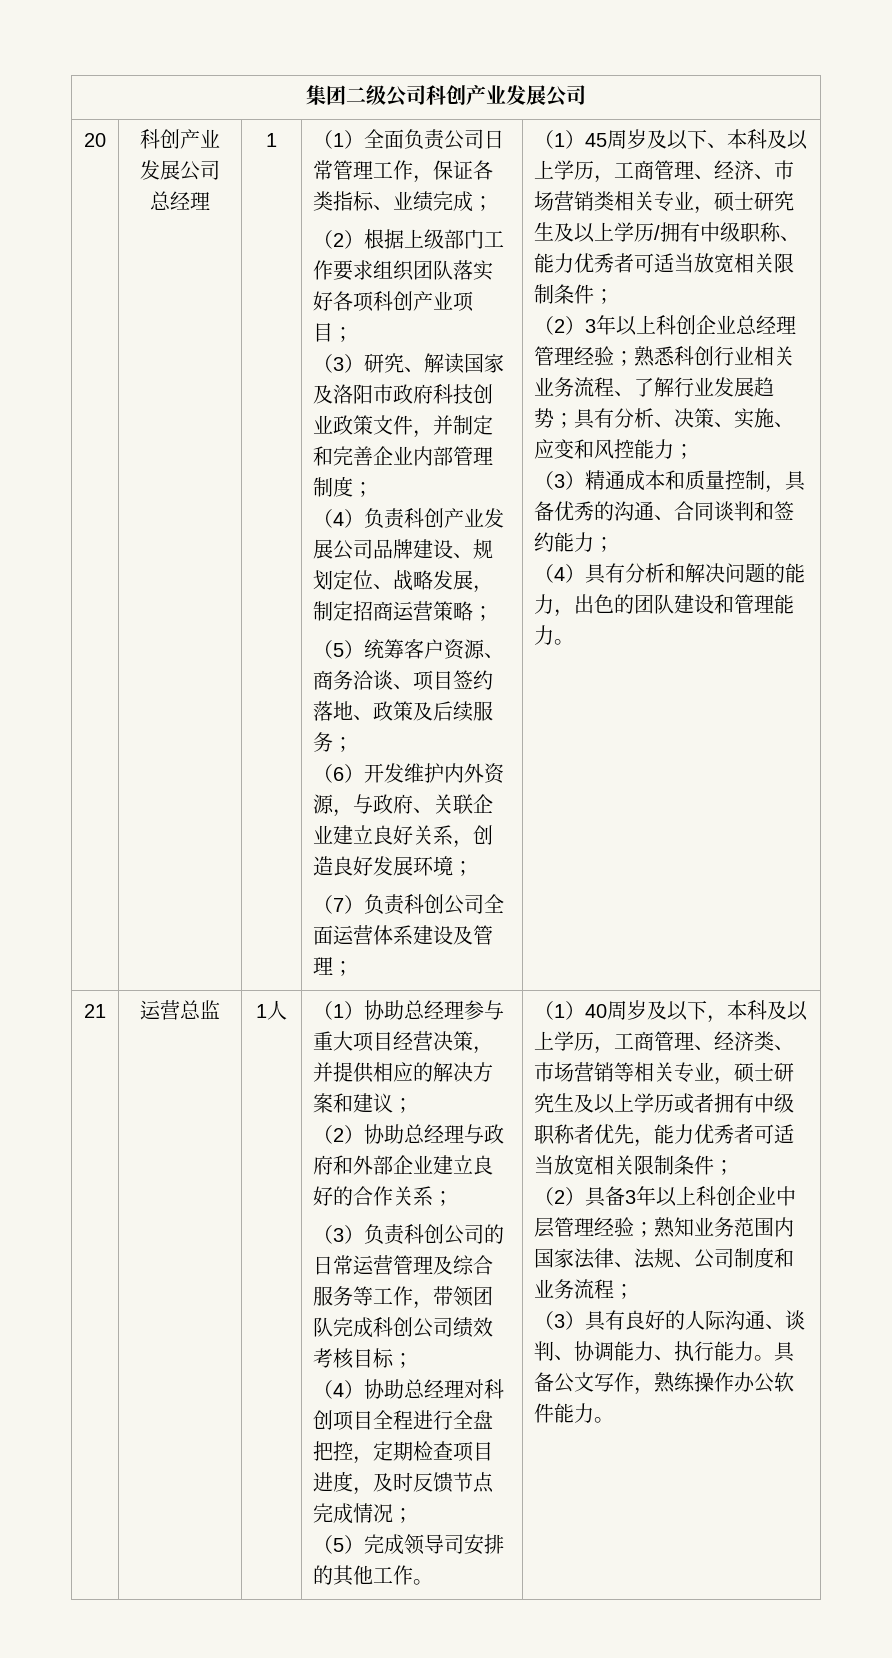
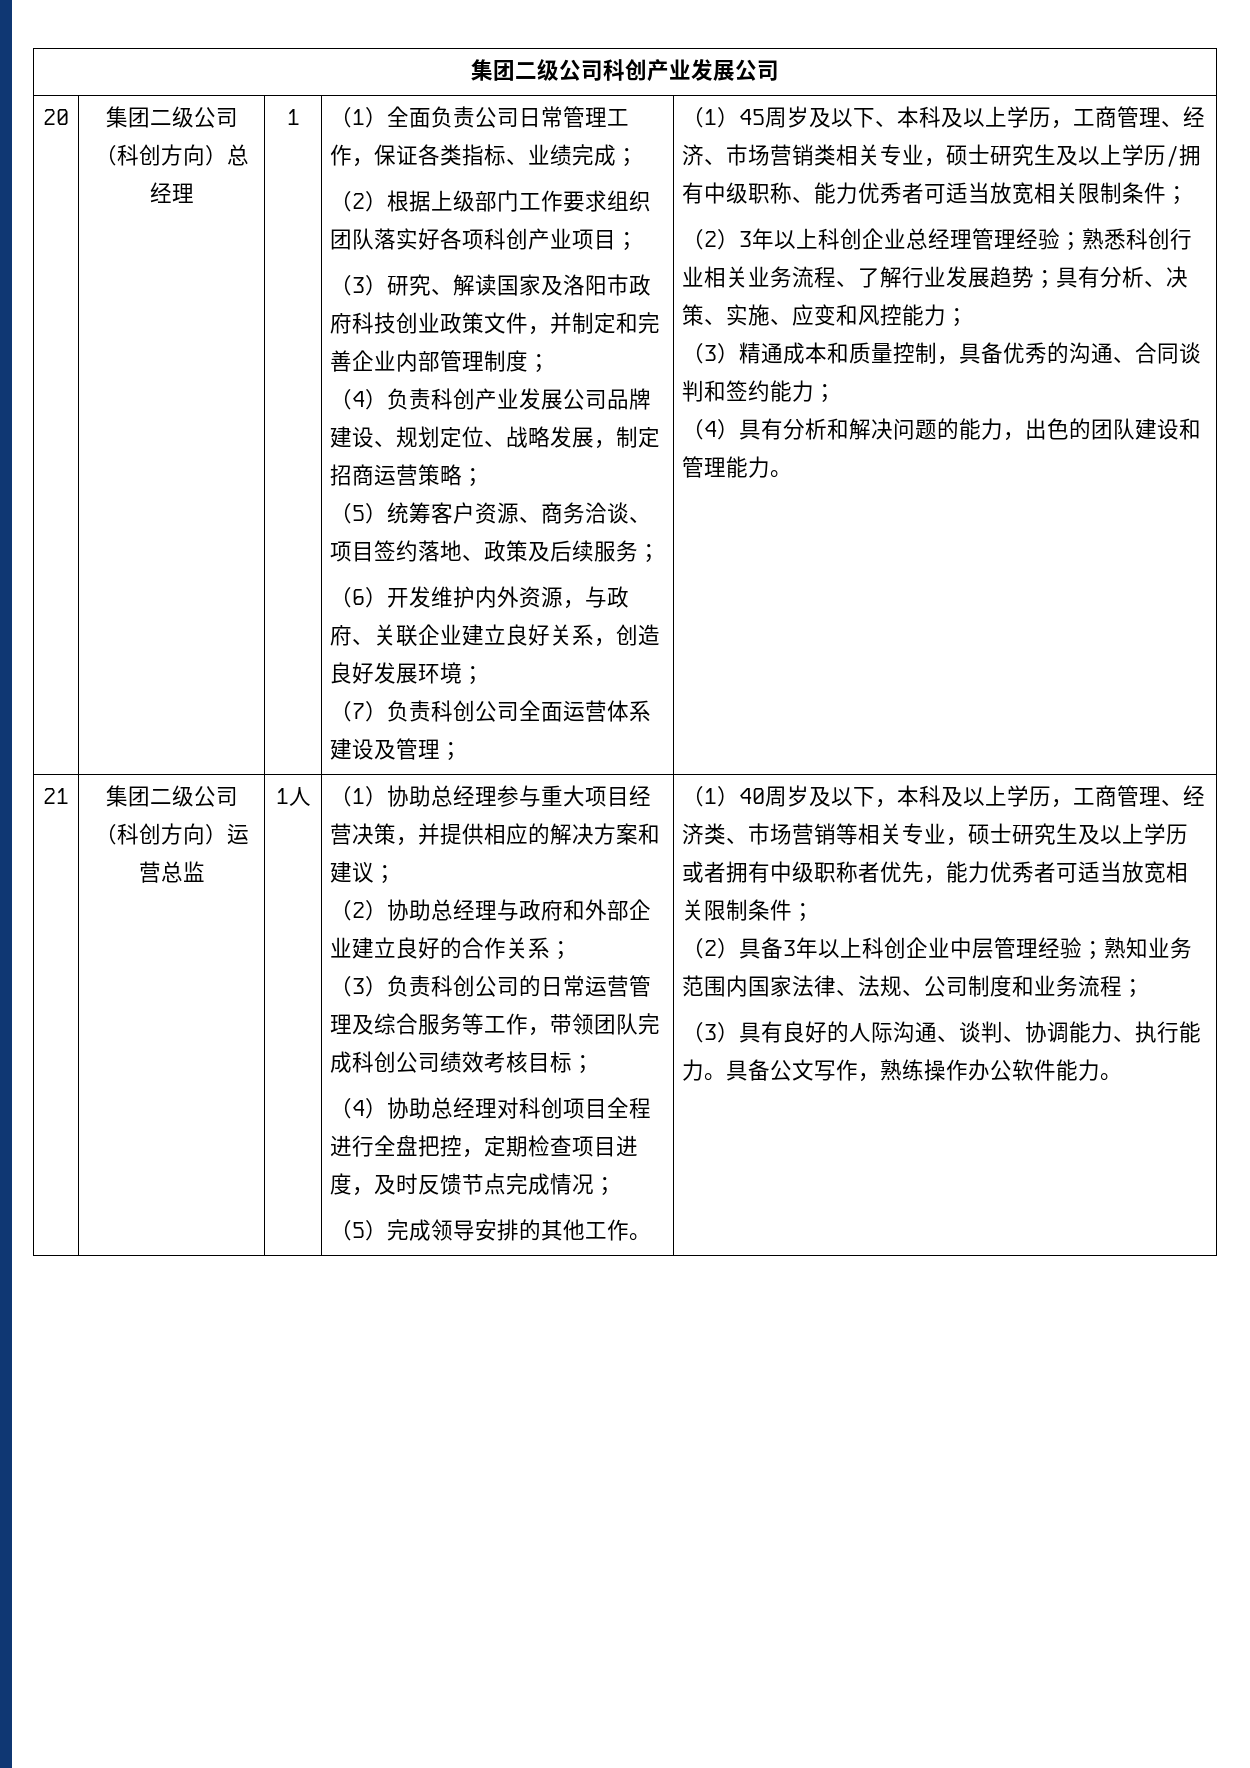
[140,129,220,149] [140,160,220,181] 科创产业发展公司 -> [105,106,238,128] [94,144,227,166] 集团二级公司（科创方向）
(106, 1011) none -> [105,785,238,807] [94,823,227,845] 集团二级公司（科创方向）
[444,1534,465,1554] 司 -> (476, 1230) none

